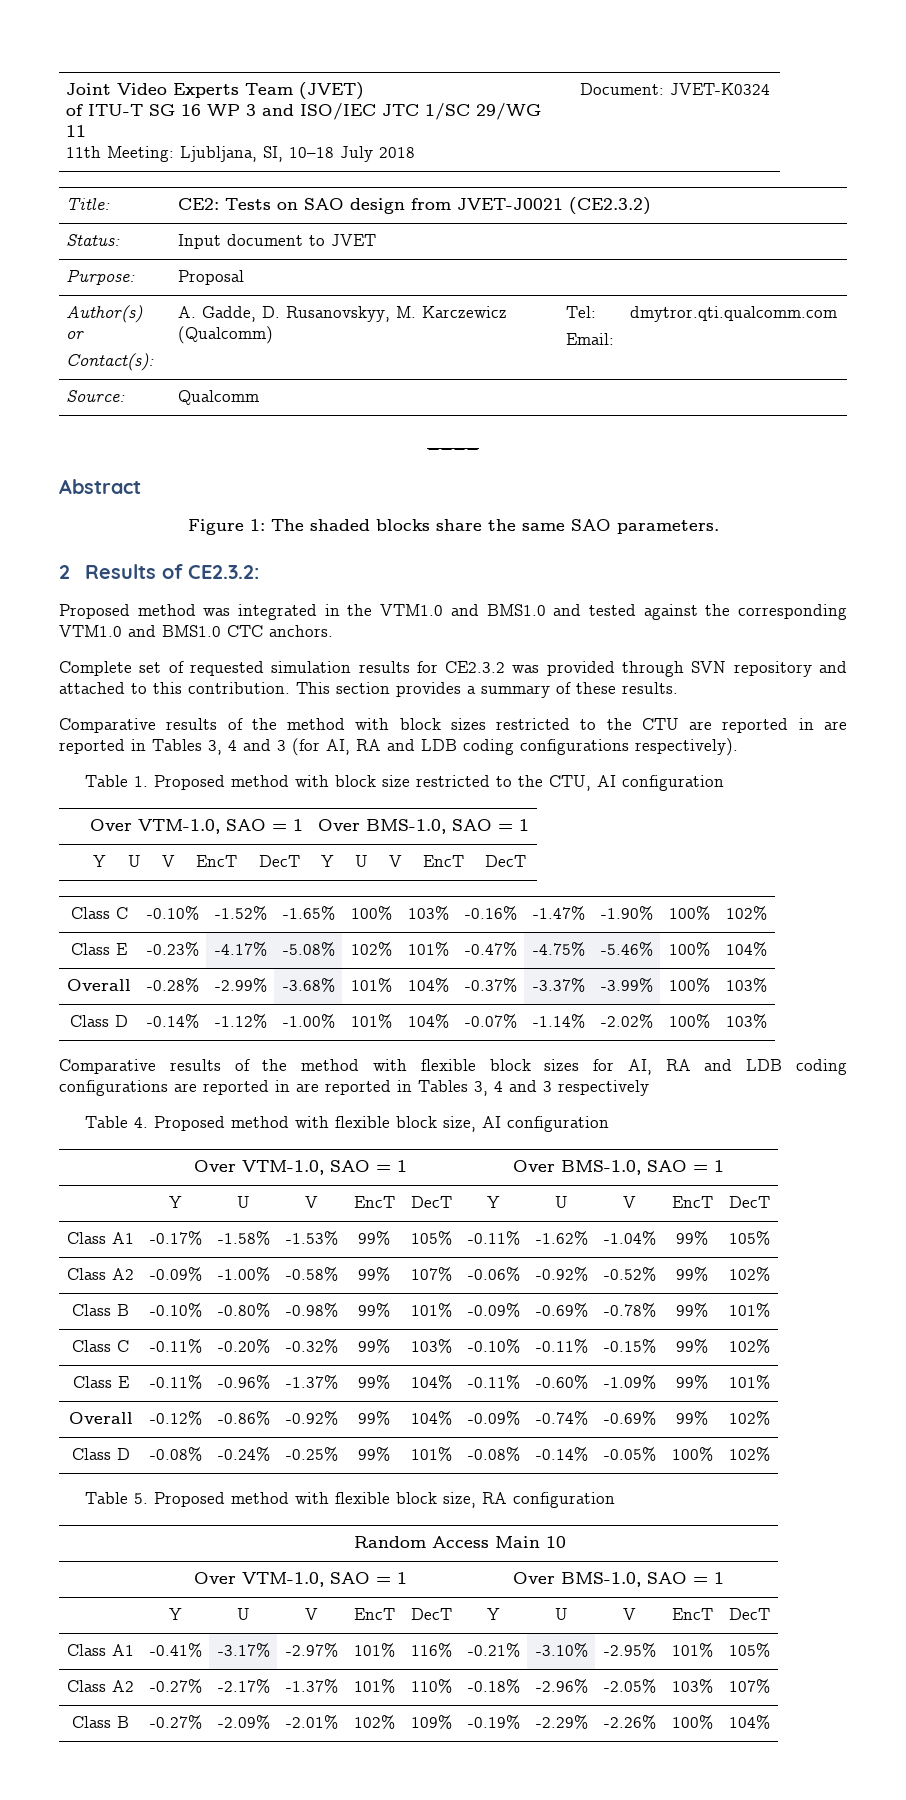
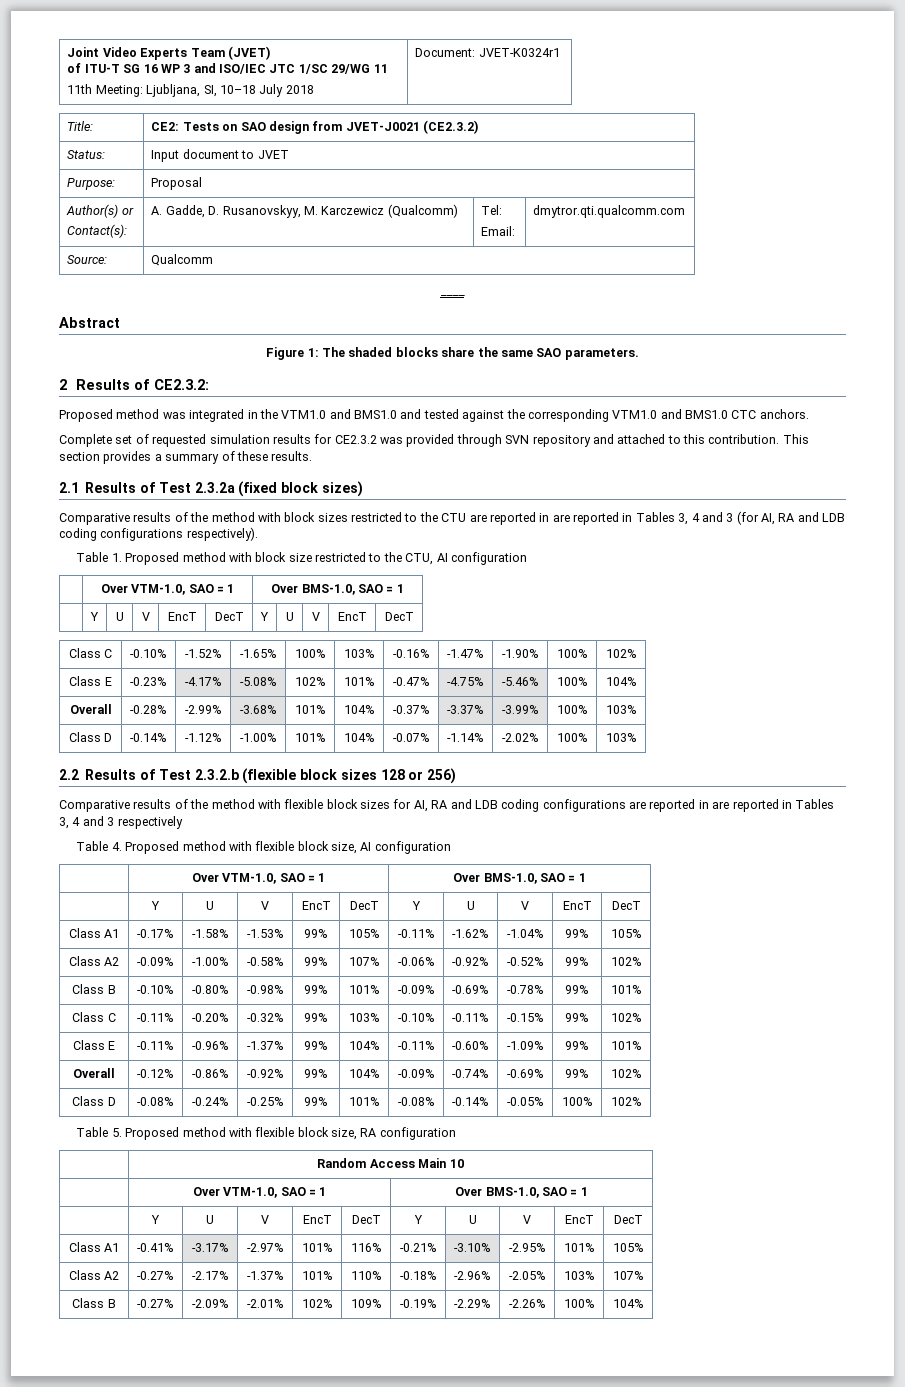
[670,83,771,95] JVET-K0324 -> [478,48,560,57] JVET-K0324r1
(678, 688) none -> [59,481,363,497] // 2.1 Results of Test 2.3.2a (fixed block sizes)
(767, 1021) none -> [59,768,457,784] // 2.2 Results of Test 2.3.2.b (flexible block sizes 128 or 256)

